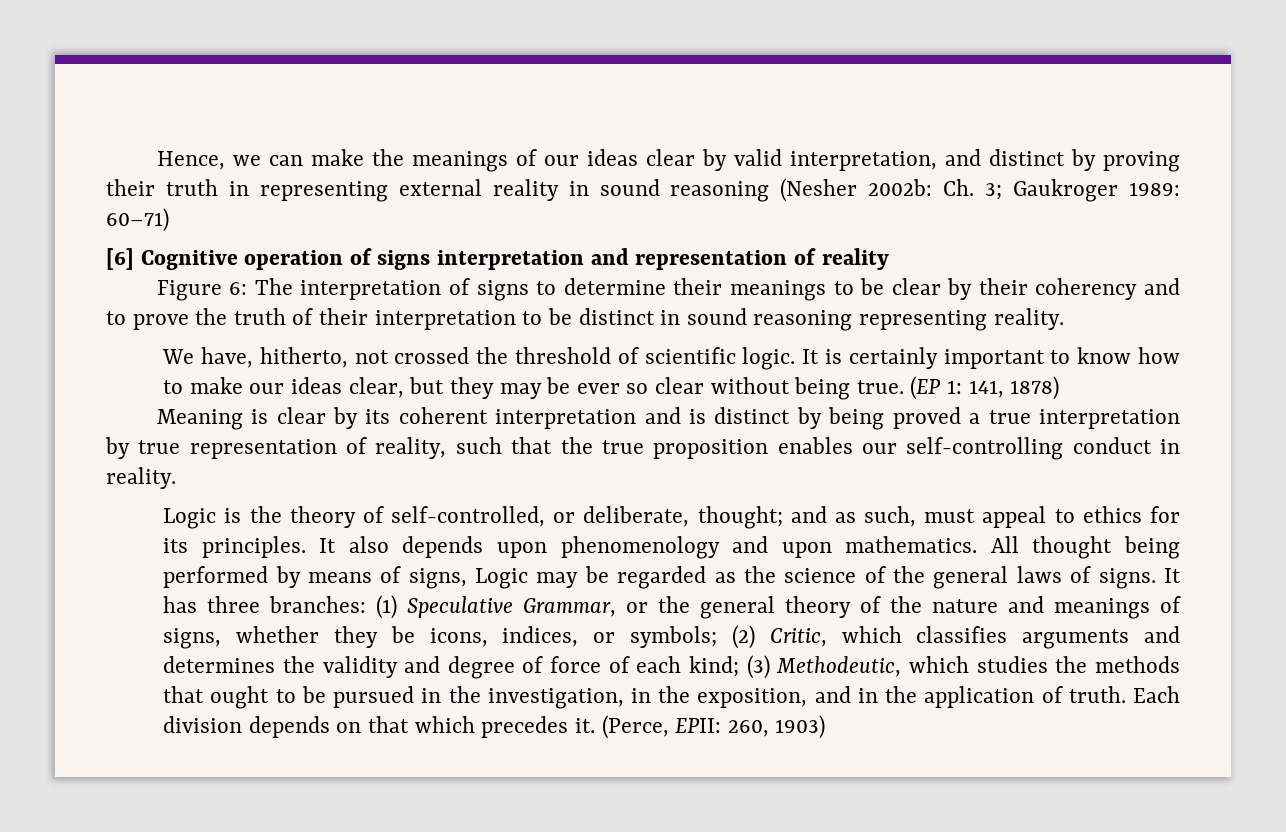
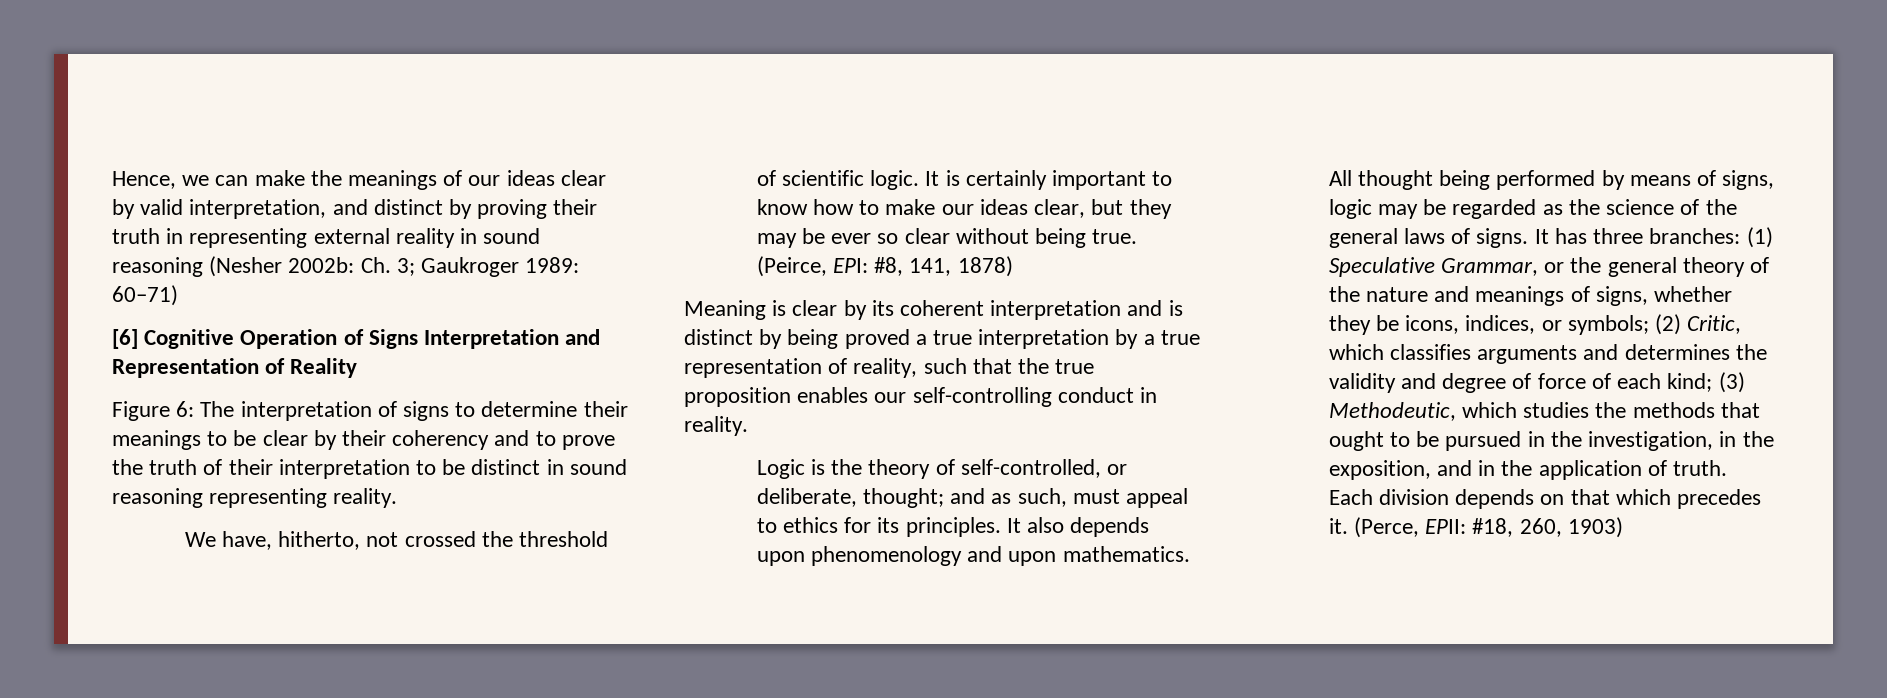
[244,248,889,270] operation of signs interpretation and representation of reality -> [240,329,601,349] [112,358,358,378] Operation of Signs Interpretation and Representation of Reality
[910,376,963,400] (EP 1: -> [756,256,904,277] (Peirce, EPI: #8,
(130, 448) none -> [1143,334,1155,345] a
[475,568,529,589] Logic -> [1328,199,1372,219] logic
(722, 725) none -> [1472,518,1514,537] #18,

